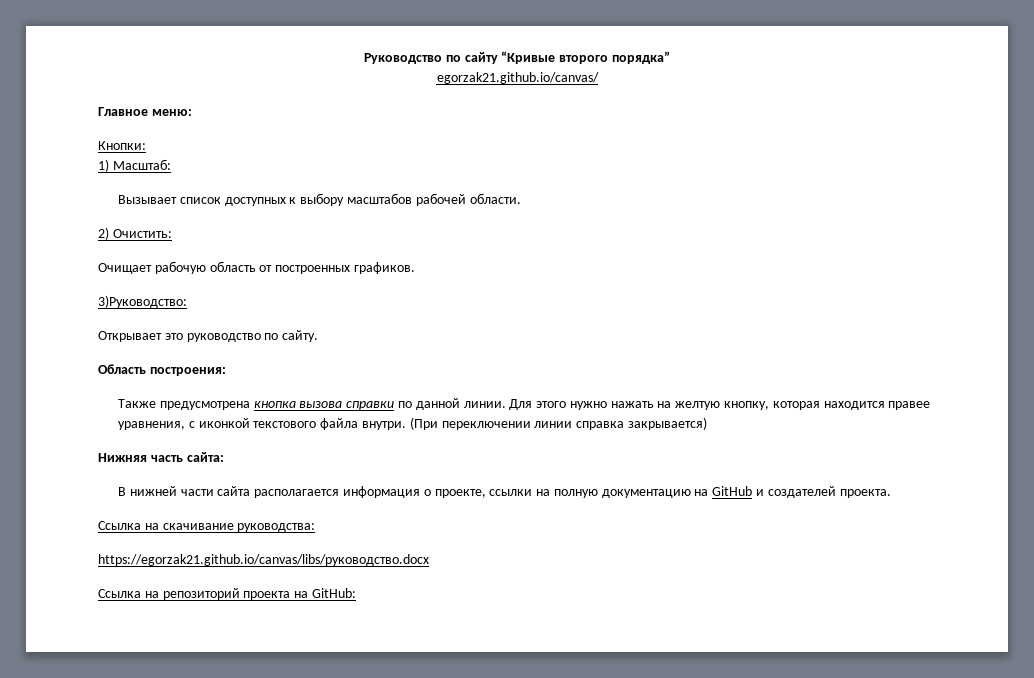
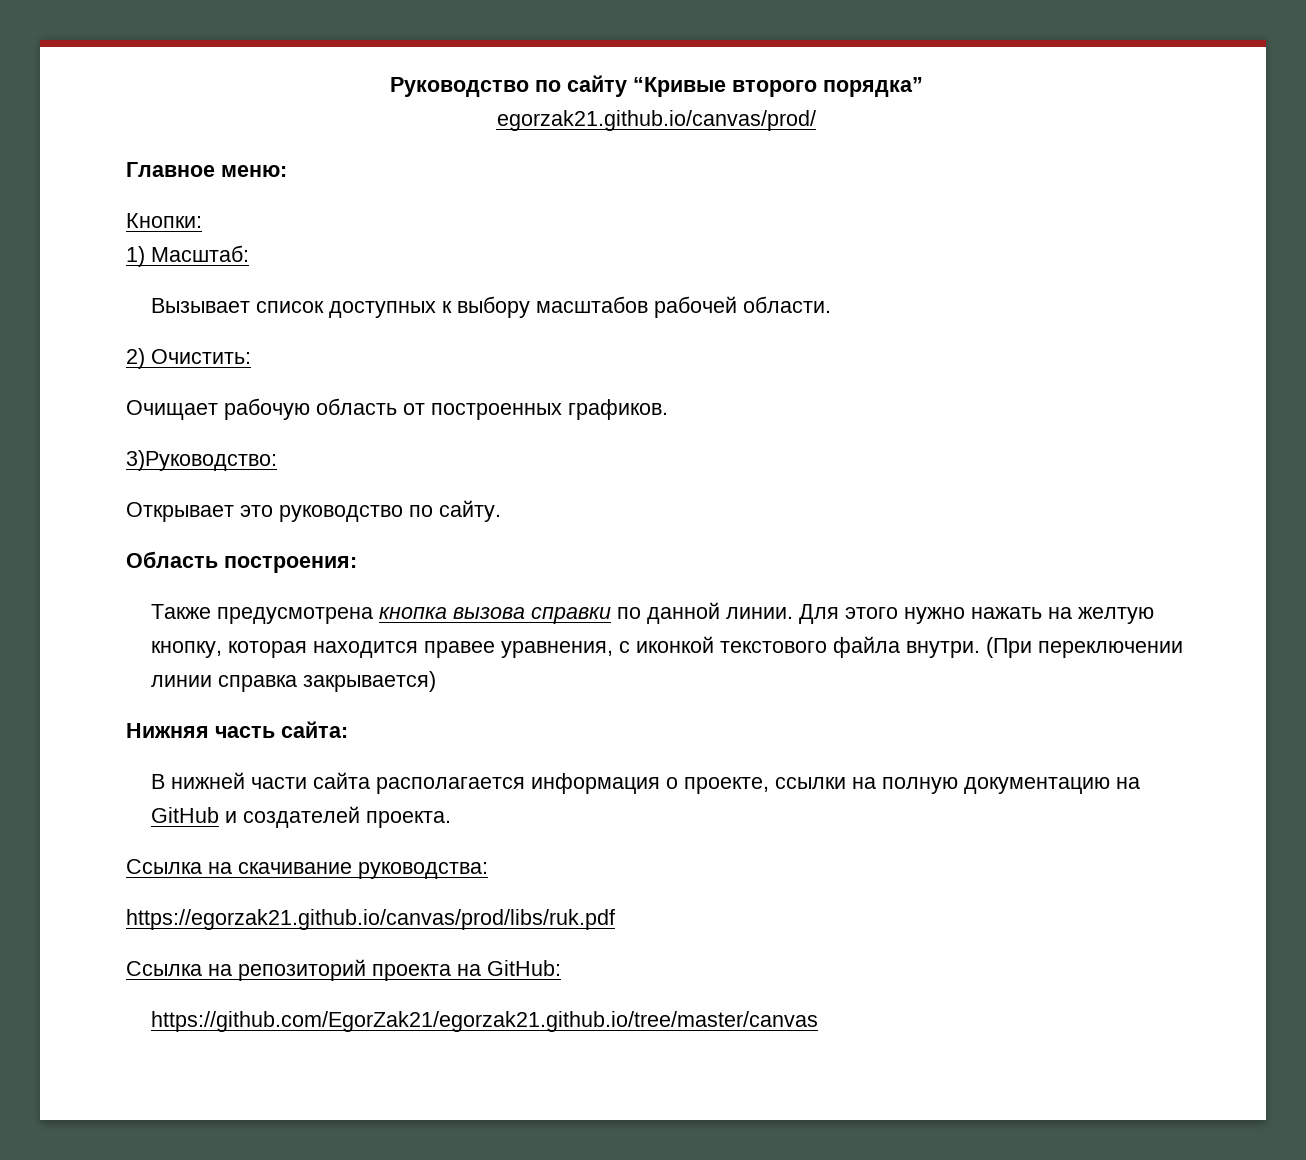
[436,72,599,84] egorzak21.github.io/canvas/ -> [496,110,816,131] egorzak21.github.io/canvas/prod/
[98,554,429,566] https://egorzak21.github.io/canvas/libs/руководство.docx -> [126,909,615,930] https://egorzak21.github.io/canvas/prod/libs/ruk.pdf
(356, 593) none -> [150,1011,818,1032] // https://github.com/EgorZak21/egorzak21.github.io/tree/master/canvas

